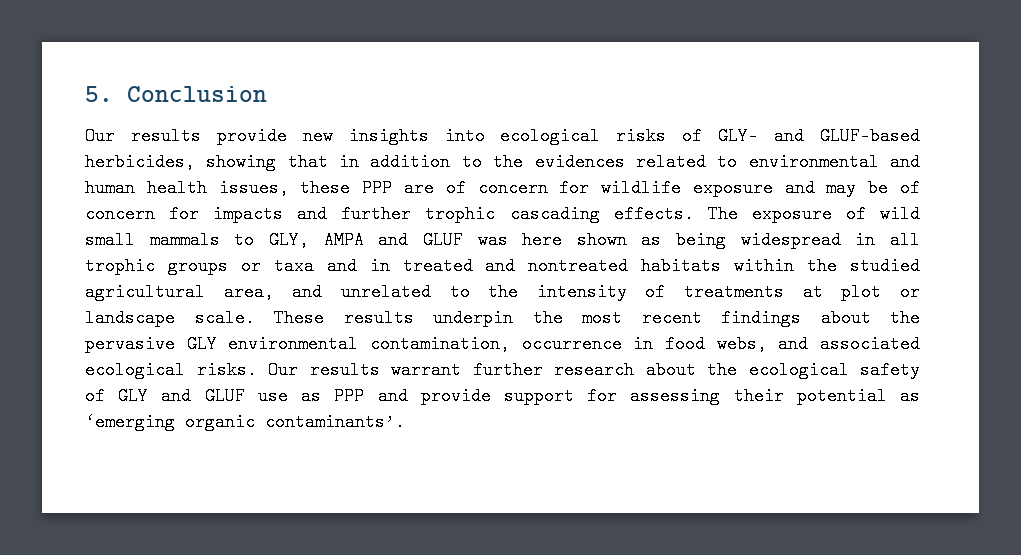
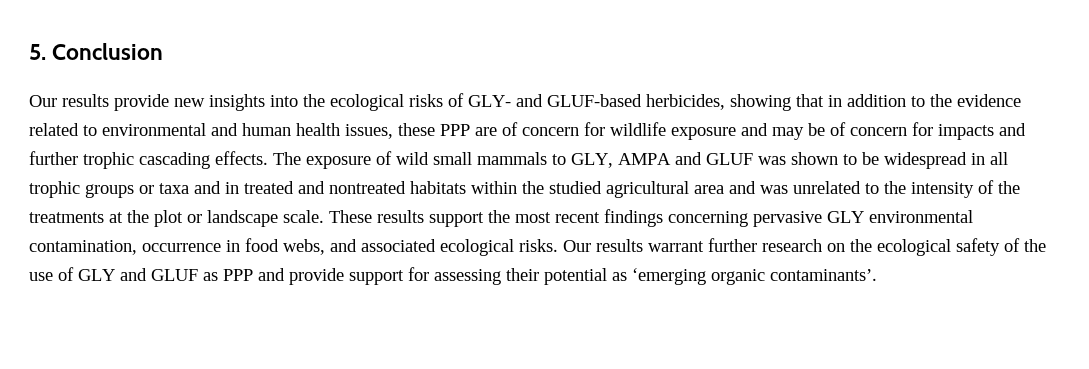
(485, 136) none -> [303,94,325,107] the
[534,153,625,171] evidences -> [957,94,1021,107] evidence
[522,231,727,249] here shown as being -> [791,152,879,165] shown to be
[223,283,323,301] area, and -> [694,181,788,194] area and was
(666, 292) none -> [998,181,1020,194] the
(823, 292) none -> [127,210,149,223] the
[433,309,513,327] underpin -> [429,212,484,227] support
[820,309,920,327] about the -> [668,211,748,227] concerning
[645,361,696,379] about -> [827,243,845,252] on
(105, 396) none -> [1024,239,1046,252] [29,267,74,281] the use of
[257,387,288,405] use -> (198, 275) none

